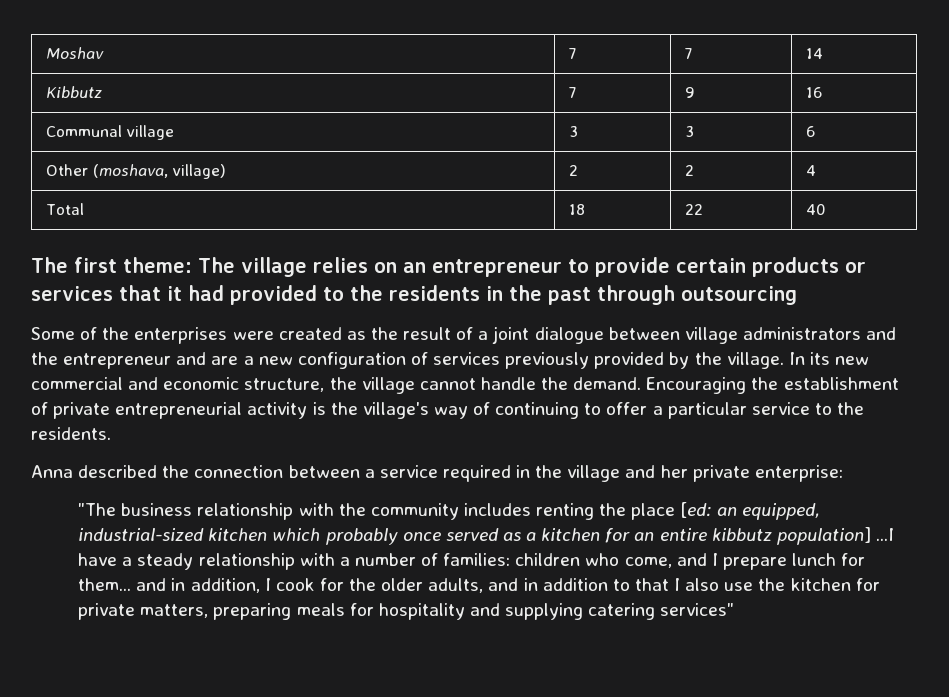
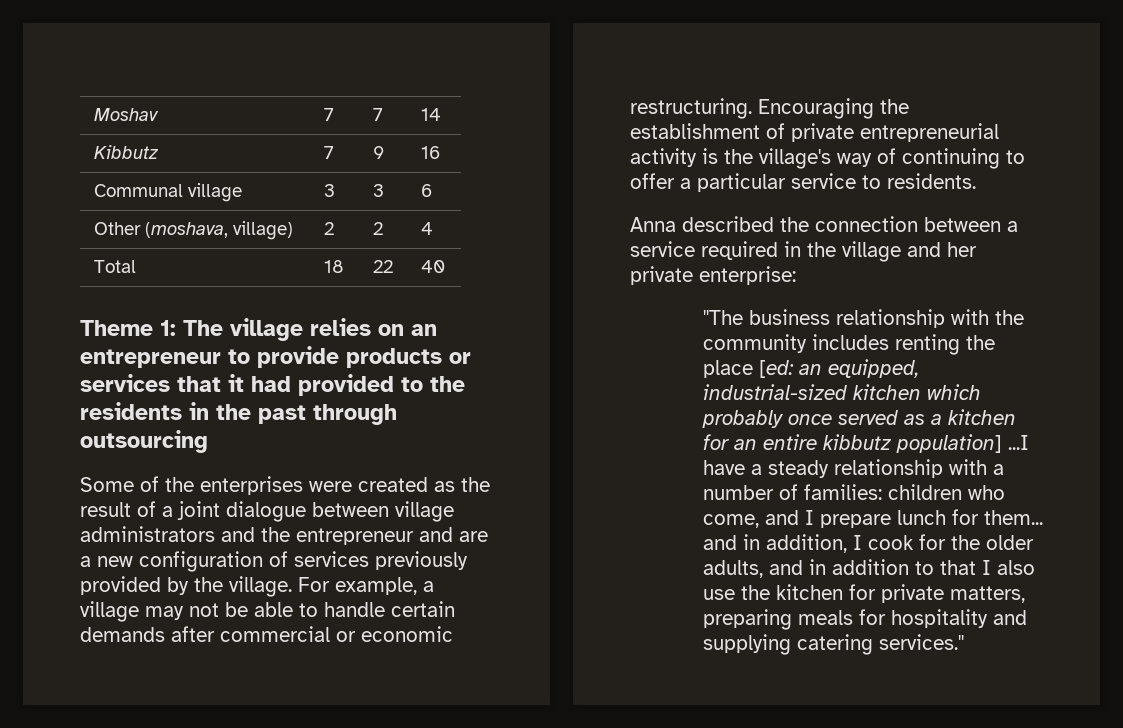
[31,257,192,273] The first theme: -> [80,320,176,336] Theme 1:
[676,258,746,273] certain -> (339, 357) none
[788,352,870,365] [31,377,642,394] In its new commercial and economic structure, the village cannot handle the demand. -> [298,577,434,595] [80,601,455,622] [80,626,453,642] [630,98,752,119] For example, a village may not be able to handle certain demands after commercial or economic restructuring.
[837,402,865,415] the -> (881, 182) none
[660,603,735,616] services" -> [878,634,964,650] services."

